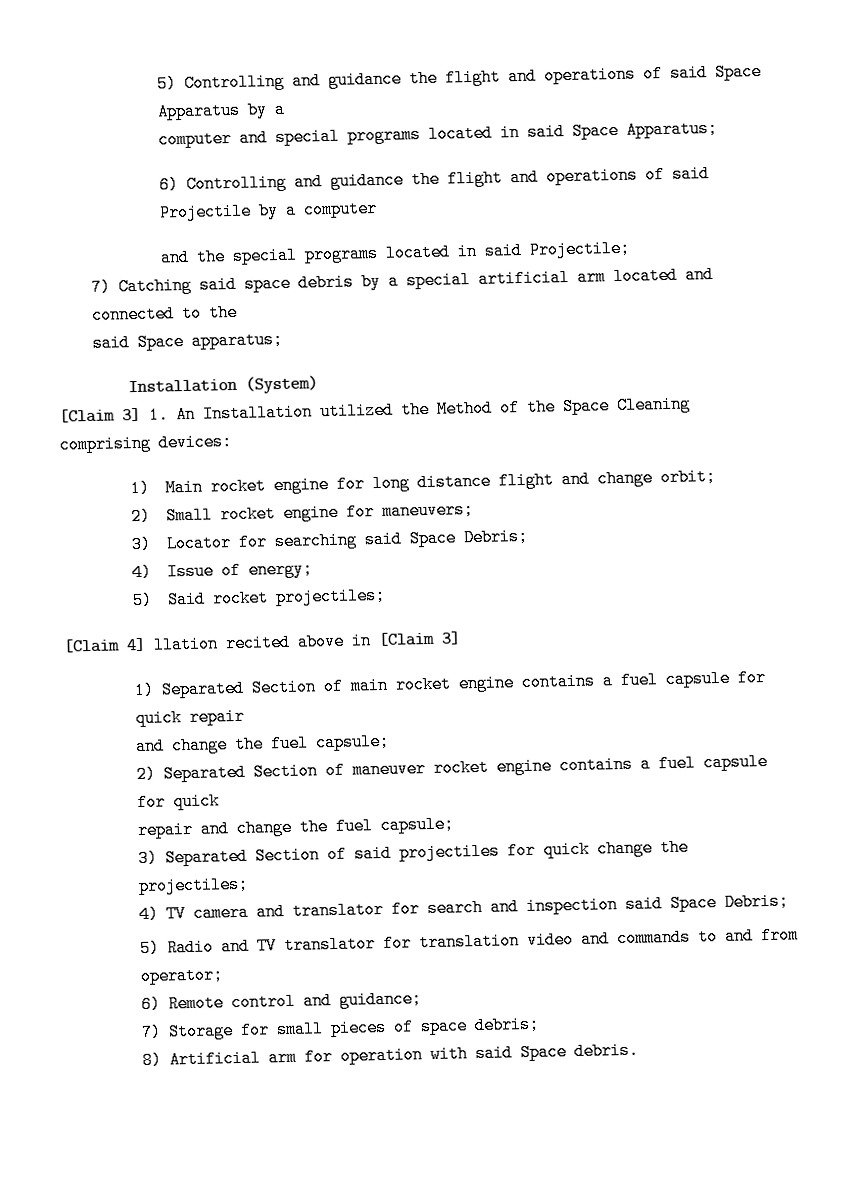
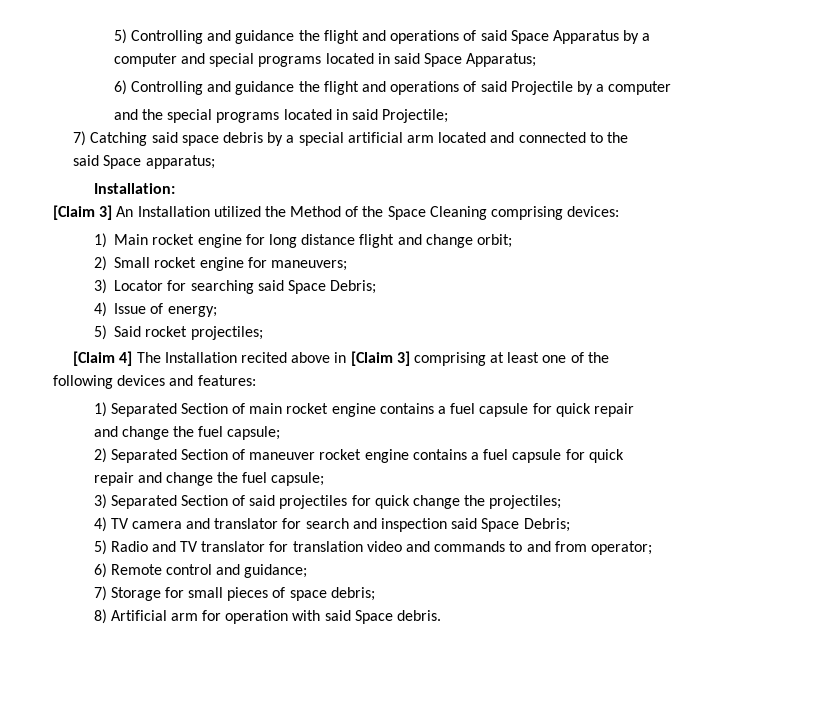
[127,375,318,394] [59,406,169,424] Installation (System) // [Claim 3] 1. -> [93,183,175,194] [53,205,113,220] Installation: // [Claim 3]
[153,635,219,654] llation -> [136,352,237,363] The Installation
(461, 638) none -> [413,352,609,366] [53,375,256,389] comprising at least one of the // following devices and features:

